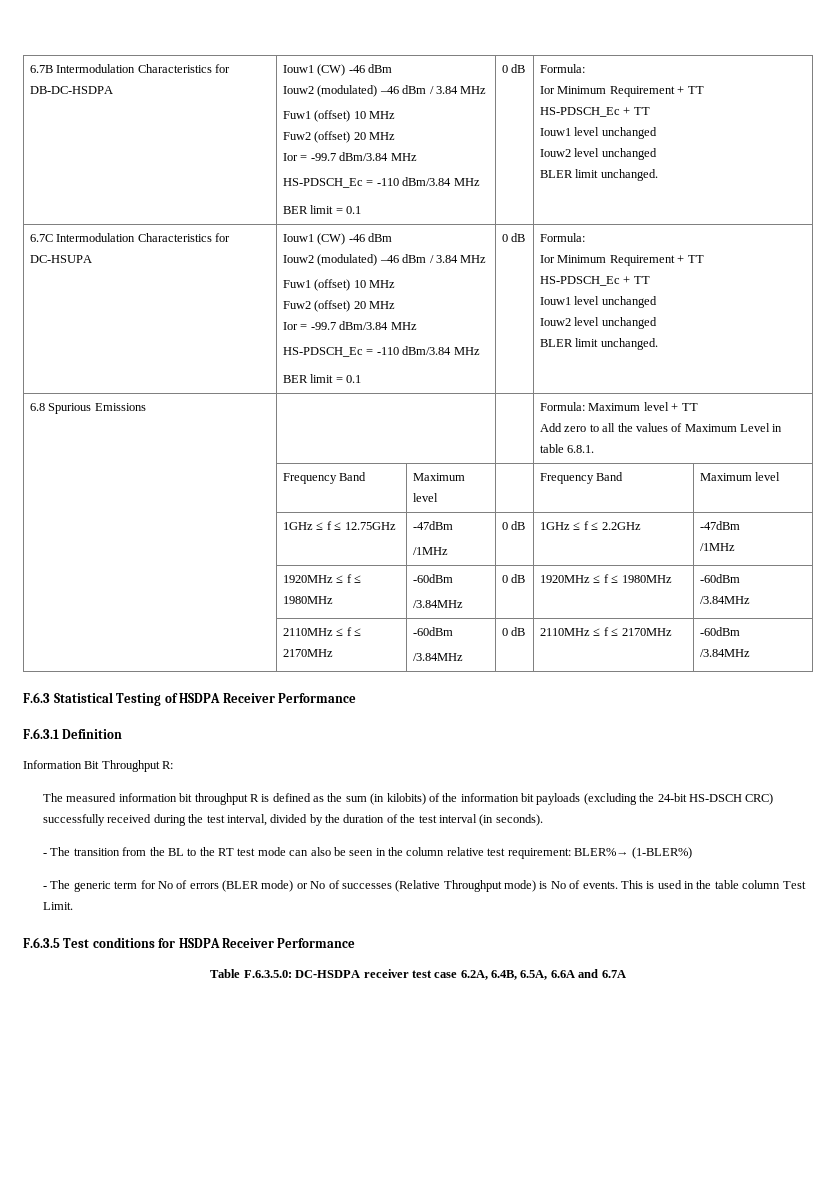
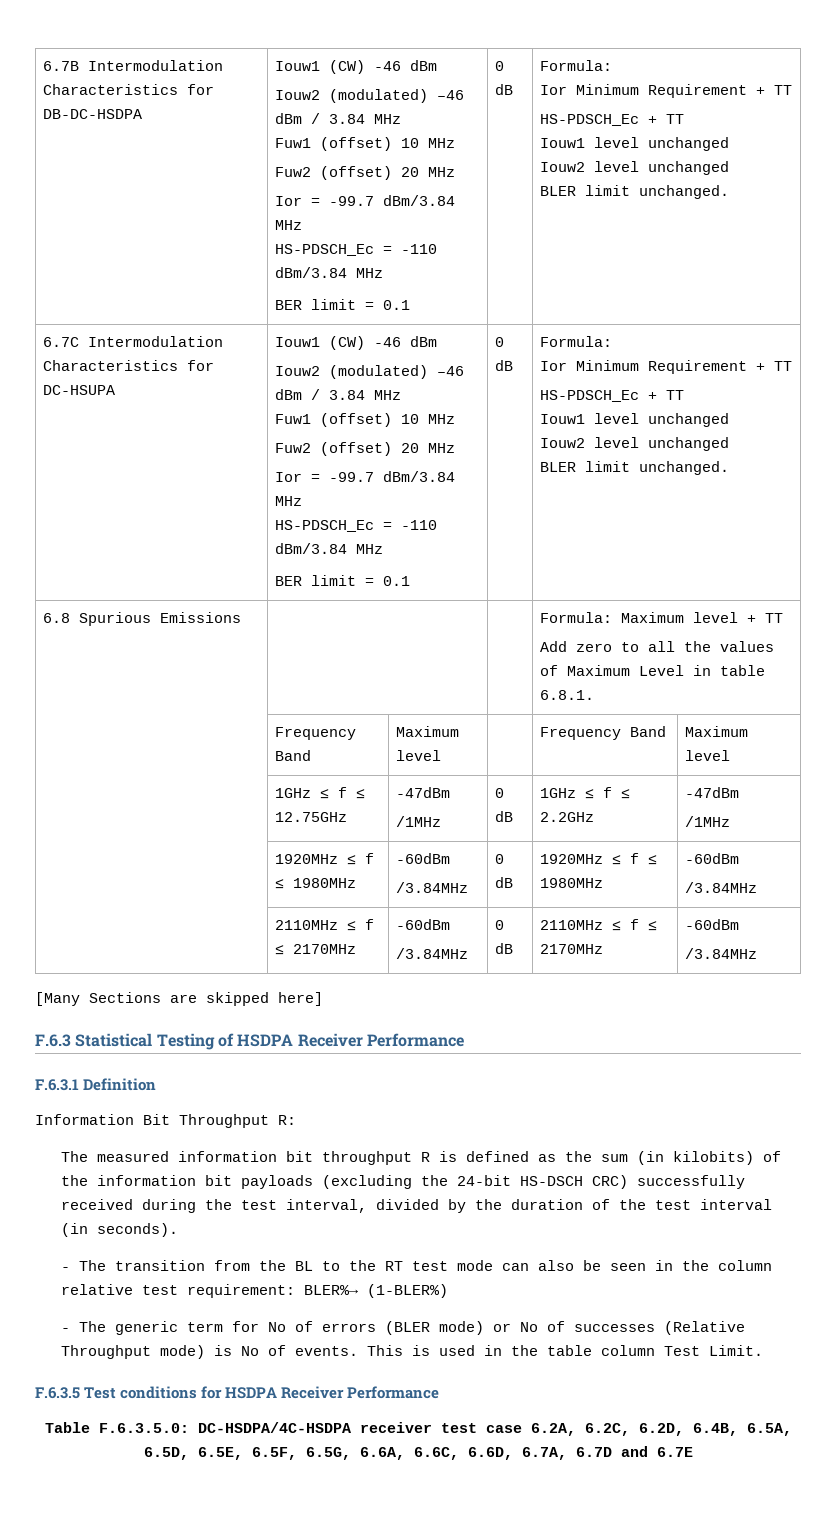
(751, 653) none -> [35,992,323,1006] // [Many Sections are skipped here]
[295,970,361,978] DC-HSDPA -> [197,1422,351,1433] DC-HSDPA/4C-HSDPA
[491,969,626,980] 6.4B, 6.5A, 6.6A and 6.7A -> [584,1423,792,1436] [143,1446,693,1460] 6.2C, 6.2D, 6.4B, 6.5A, 6.5D, 6.5E, 6.5F, 6.5G, 6.6A, 6.6C, 6.6D, 6.7A, 6.7D and 6.7E

